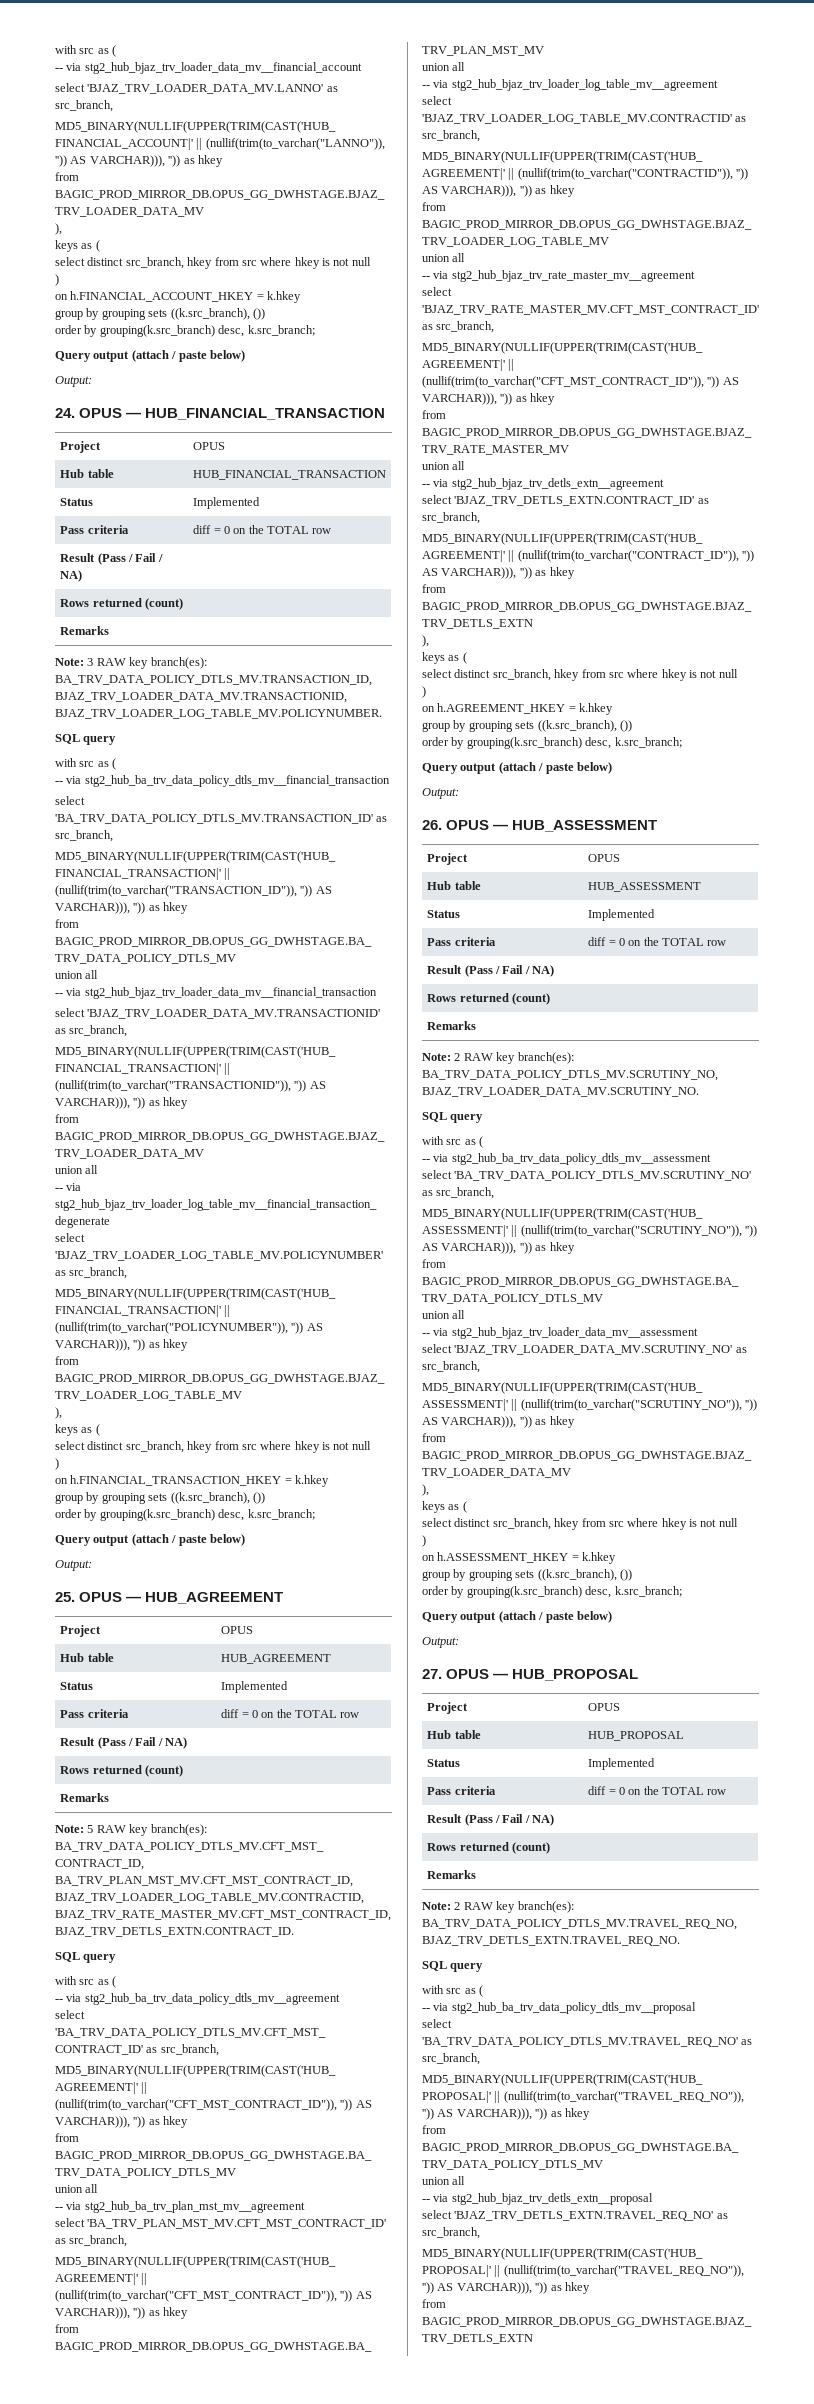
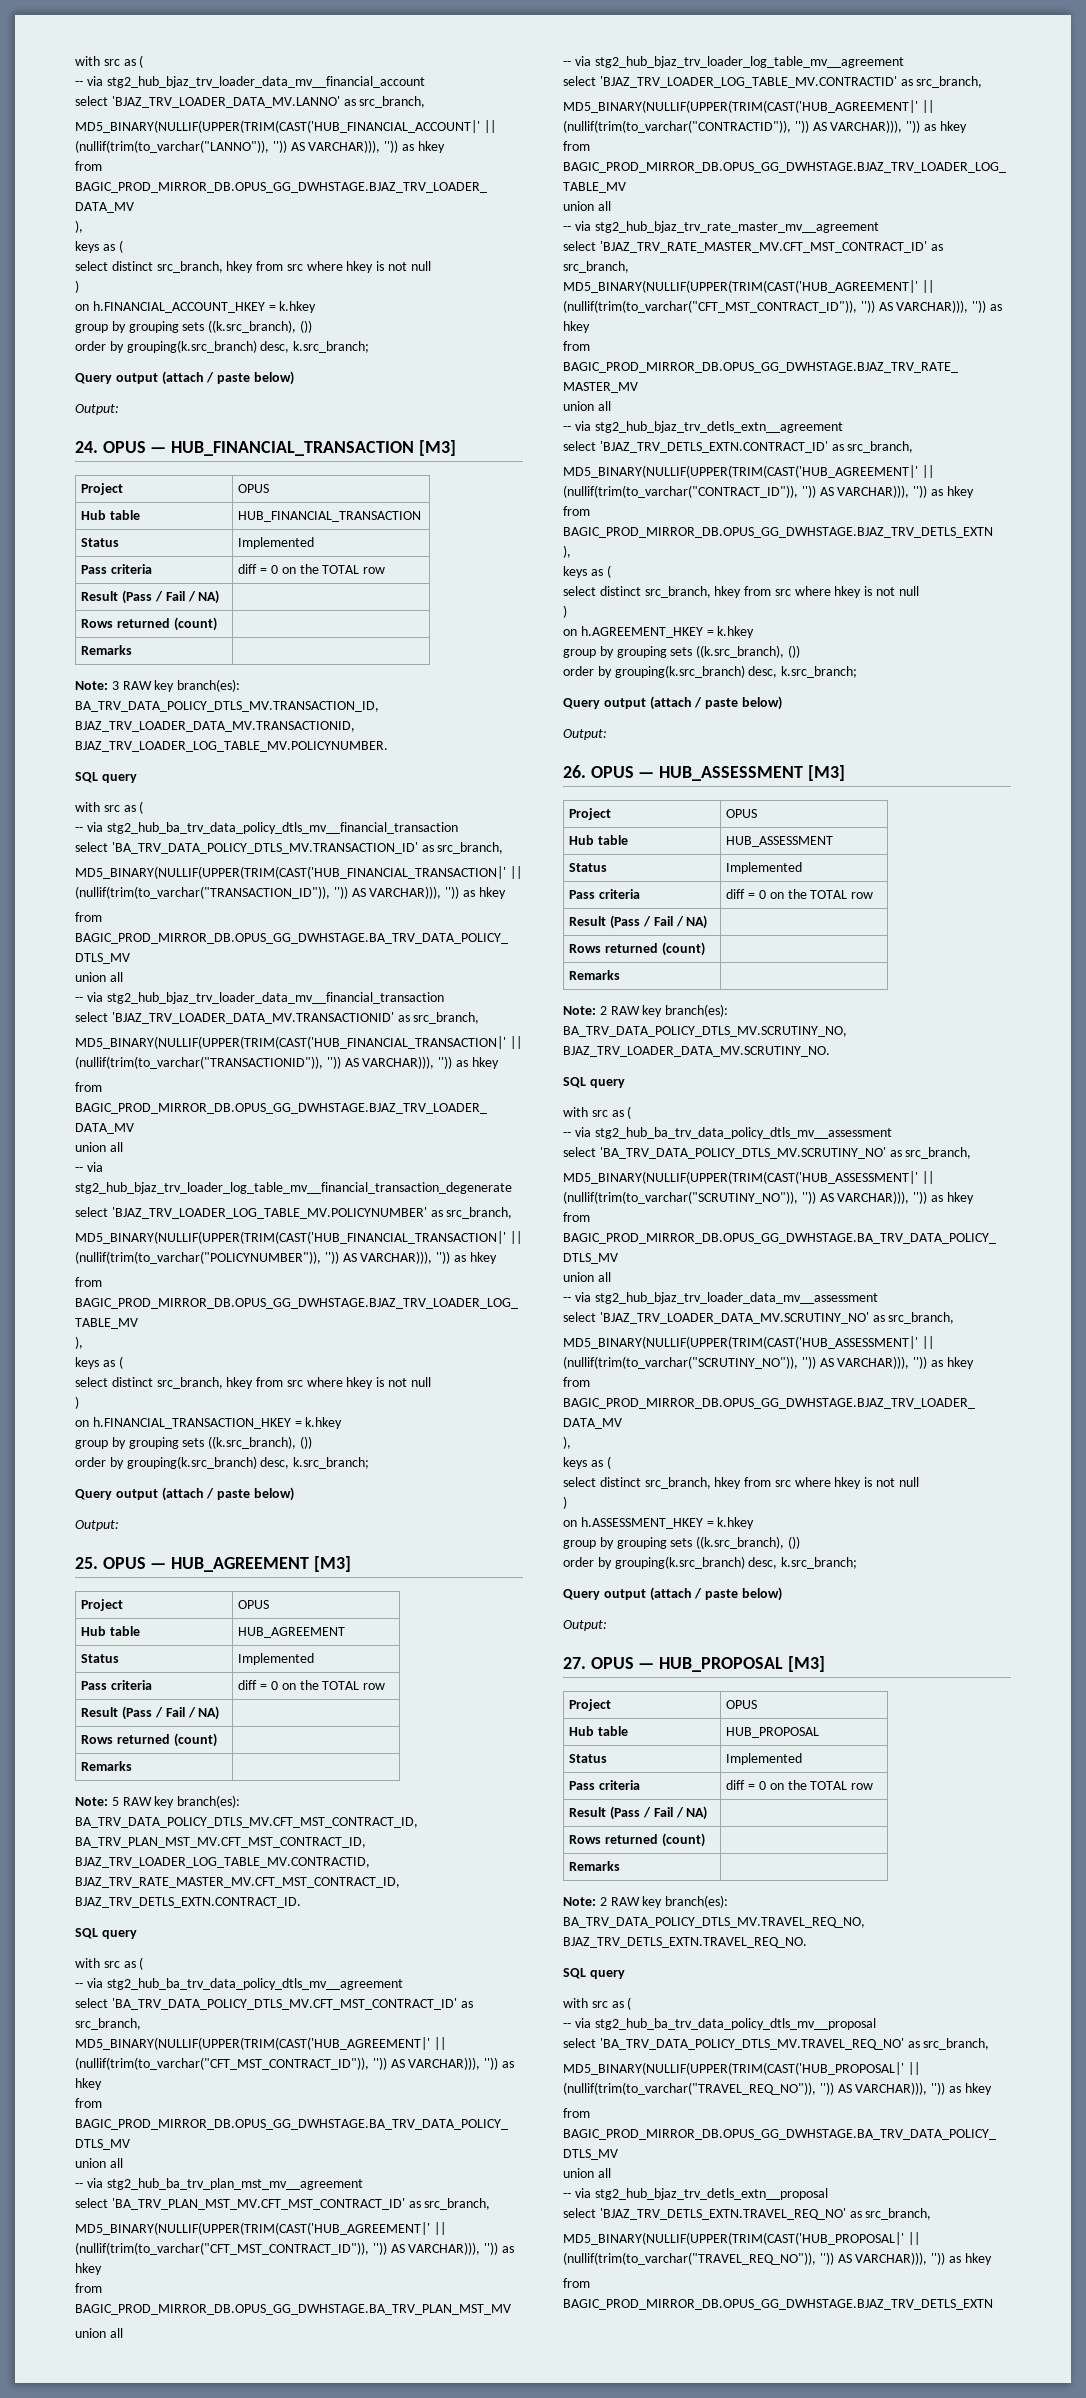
(386, 414) none -> [418,440,456,456] [M3]
(284, 1598) none -> [313,1556,351,1572] [M3]
(658, 826) none -> [807,765,845,781] [M3]
(639, 1675) none -> [787,1656,825,1672] [M3]

